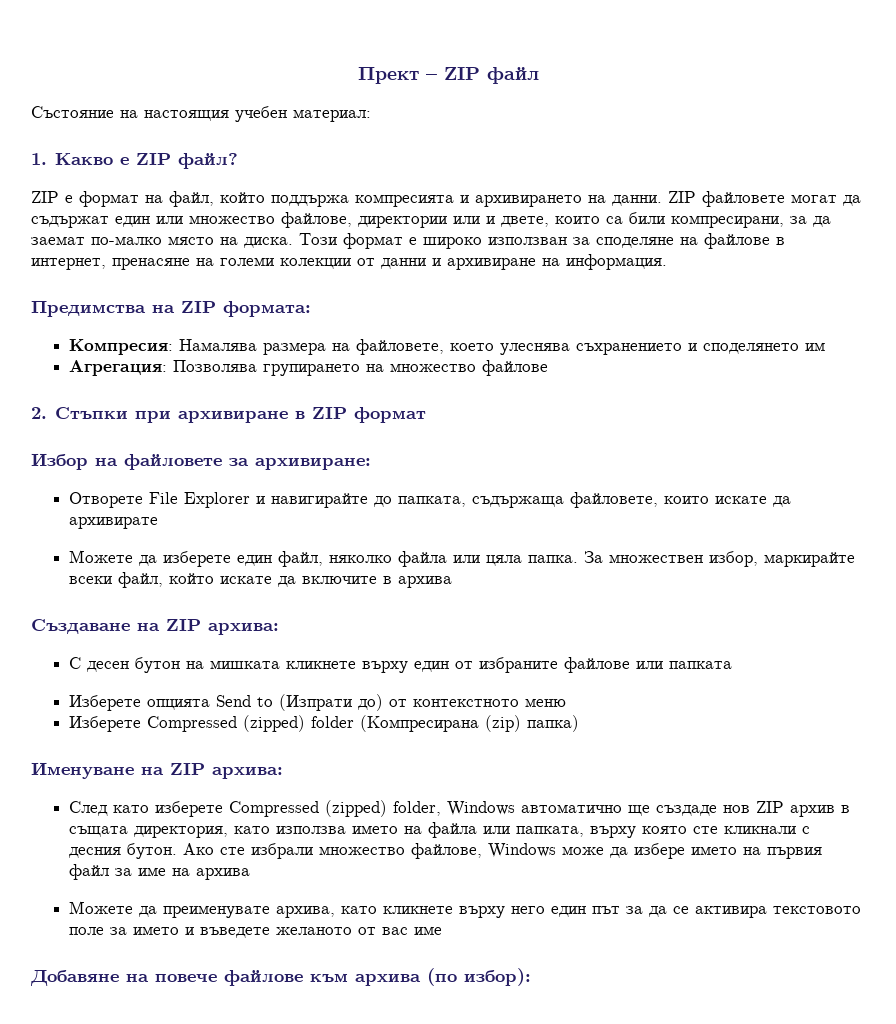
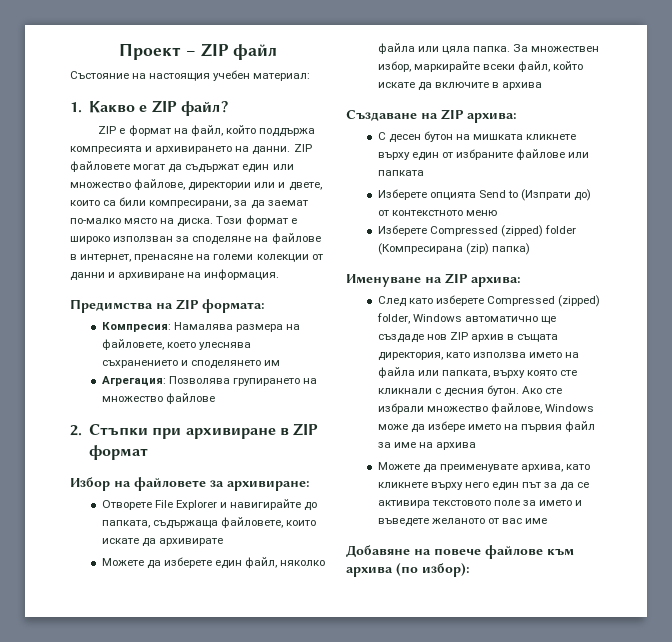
[357,67,419,84] Прект -> [119,43,182,60] Прoект

